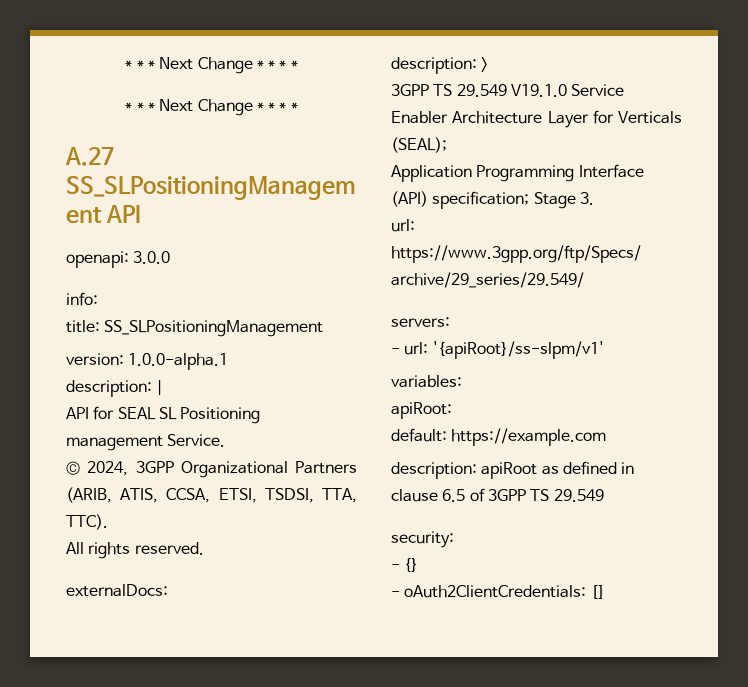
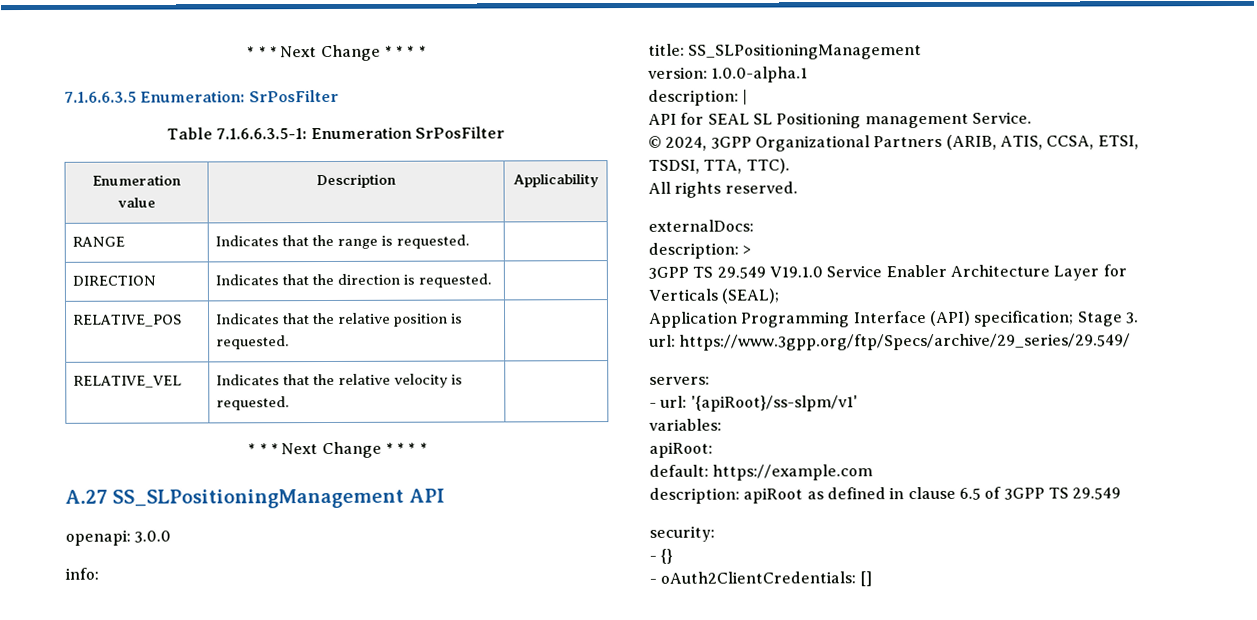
[125,57,298,74] * * * Next Change * * * * -> [246,44,426,62] [64,89,339,103] [167,126,505,140] [92,174,181,186] [116,197,156,208] [316,173,396,189] [512,173,599,188] [72,236,126,247] [215,234,470,249] [72,275,157,286] [215,273,492,288] [73,314,183,327] [216,312,464,327] [216,335,290,350] [73,375,183,388] [216,373,464,388] [216,396,290,411] * * * Next Change * * * * // 7.1.6.6.3.5 Enumeration: SrPosFilter // Table 7.1.6.6.3.5-1: Enumeration SrPosFilter // Enumeration value | Description | Applicability // RANGE | Indicates that the range is requested. | // DIRECTION | Indicates that the direction is requested. | // RELATIVE_POS | Indicates that the relative position is requested. | // RELATIVE_VEL | Indicates that the relative velocity is requested. |

